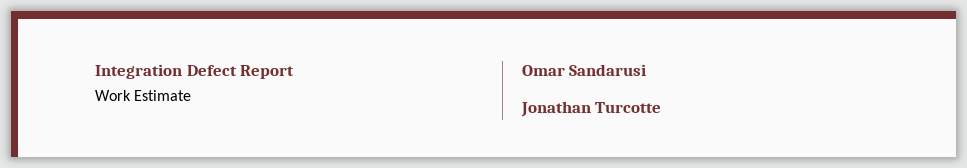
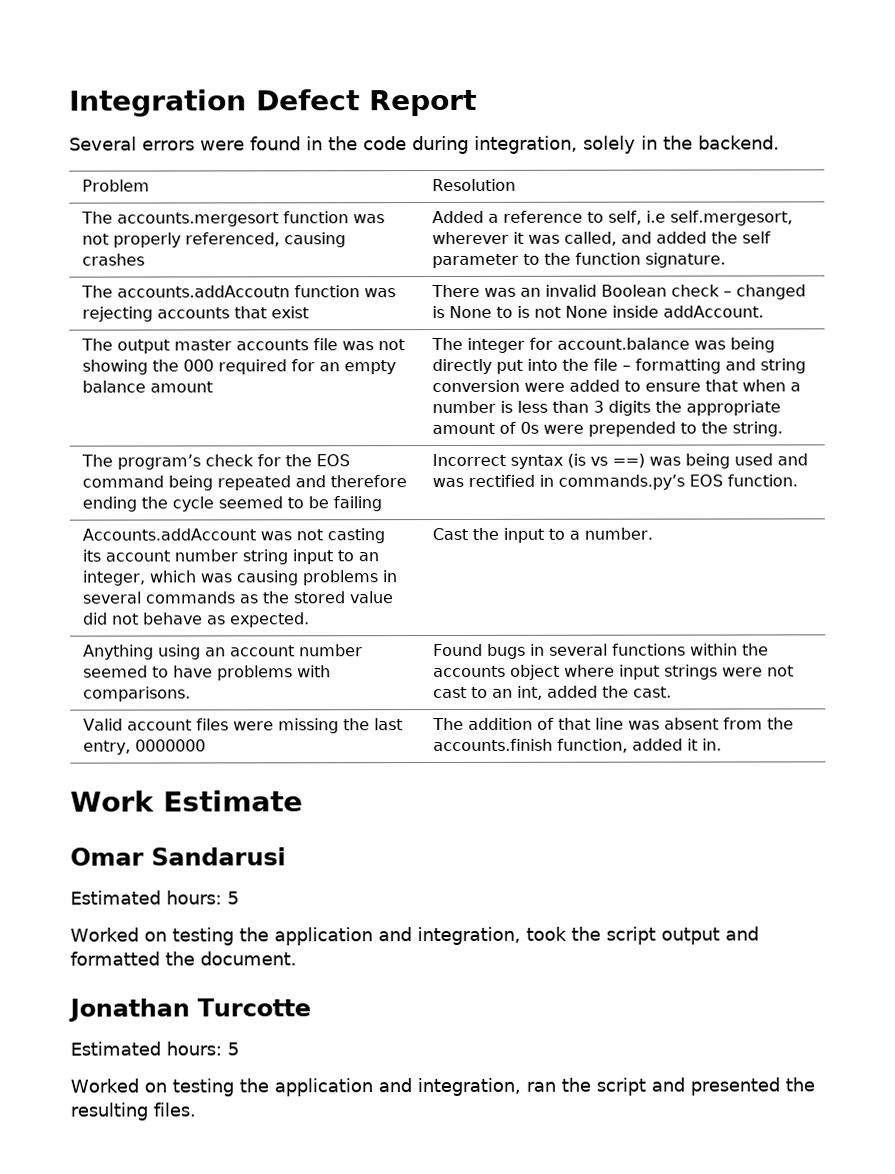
[95,90,192,101] [522,64,647,76] [521,101,662,117] Work Estimate // Omar Sandarusi // Jonathan Turcotte -> [69,135,780,155] [82,179,151,192] [432,178,517,192] [81,211,386,227] [82,232,347,248] [82,253,146,266] [432,210,794,226] [432,231,772,246] [432,252,727,269] [81,285,397,298] [82,306,310,322] [431,284,807,300] [432,305,765,319] [81,338,406,354] [82,359,397,375] [82,380,214,393] [431,337,776,353] [432,358,807,375] [432,379,802,393] [432,400,782,416] [432,421,784,437] [81,454,351,470] [82,475,408,491] [82,496,383,512] [432,453,809,469] [432,474,799,490] [82,528,386,544] [82,549,380,565] [82,570,398,586] [83,591,395,604] [83,612,311,628] [432,527,654,543] [83,644,364,660] [83,665,332,681] [83,686,192,702] [433,643,770,659] [433,664,795,680] [433,685,673,700] [83,718,404,734] [83,739,207,755] [432,717,795,731] [433,738,723,753] [70,790,303,812] [70,847,286,866] [70,890,239,905] [70,926,759,946] [70,951,297,966] [68,998,311,1022] [70,1041,239,1056] [70,1077,815,1097] [70,1102,196,1121] Several errors were found in the code during integration, solely in the backend. // Problem | Resolution // The accounts.mergesort function was not properly referenced, causing crashes | Added a reference to self, i.e self.mergesort, wherever it was called, and added the self parameter to the function signature. // The accounts.addAccoutn function was rejecting accounts that exist | There was an invalid Boolean check – changed is None to is not None inside addAccount. // The output master accounts file was not showing the 000 required for an empty balance amount | The integer for account.balance was being directly put into the file – formatting and string conversion were added to ensure that when a number is less than 3 digits the appropriate amount of 0s were prepended to the string. // The program’s check for the EOS command being repeated and therefore ending the cycle seemed to be failing | Incorrect syntax (is vs ==) was being used and was rectified in commands.py’s EOS function. // Accounts.addAccount was not casting its account number string input to an integer, which was causing problems in several commands as the stored value did not behave as expected. | Cast the input to a number. // Anything using an account number seemed to have problems with comparisons. | Found bugs in several functions within the accounts object where input strings were not cast to an int, added the cast. // Valid account files were missing the last entry, 0000000 | The addition of that line was absent from the accounts.finish function, added it in. // Work Estimate // Omar Sandarusi // Estimated hours: 5 // Worked on testing the application and integration, took the script output and formatted the document. // Jonathan Turcotte // Estimated hours: 5 // Worked on testing the application and integration, ran the script and presented the resulting files.

